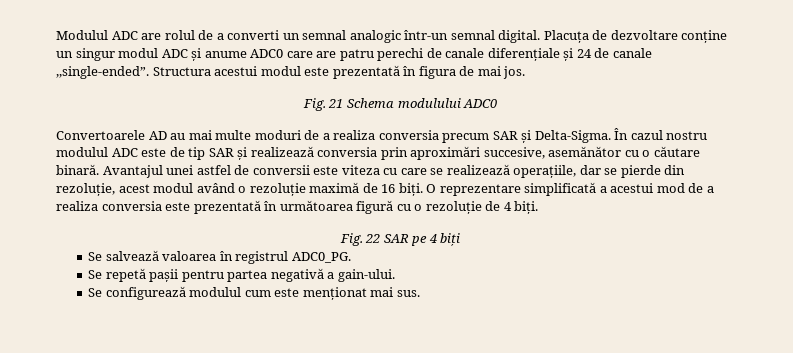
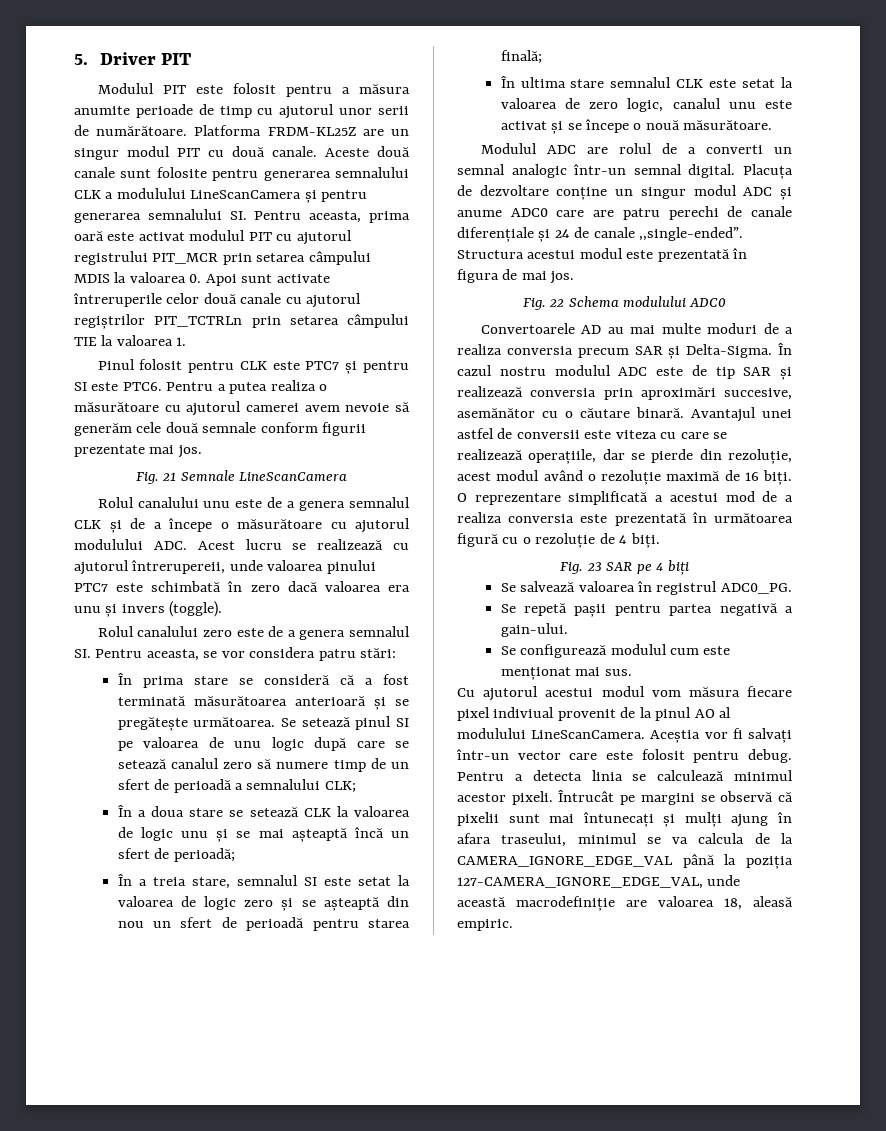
(56, 35) none -> [74,52,192,65] [97,83,410,97] [74,104,409,119] [74,125,409,136] [74,146,410,160] [74,167,409,181] [74,188,368,203] [74,209,411,223] [74,230,352,245] [74,251,371,265] [74,272,330,286] [74,293,362,308] [74,314,409,329] [74,335,187,346] [97,359,409,374] [74,380,328,394] [74,401,410,416] [74,422,367,436] [74,445,202,458] [135,470,348,484] [97,497,410,511] [74,518,410,533] [74,539,409,550] [74,560,376,575] [74,581,410,592] [74,601,223,617] [97,626,410,640] [74,647,397,661] [117,673,409,688] [117,696,409,710] [117,716,409,731] [117,737,410,751] [117,758,409,772] [117,779,356,793] [117,805,411,817] [117,827,410,842] [117,848,235,862] [117,874,411,889] [117,896,409,911] [117,917,410,931] [500,50,542,64] [500,76,793,88] [500,98,792,112] [500,119,773,134] 5. Driver PIT // Modulul PIT este folosit pentru a măsura anumite perioade de timp cu ajutorul unor serii de numărătoare. Platforma FRDM-KL25Z are un singur modul PIT cu două canale. Aceste două canale sunt folosite pentru generarea semnalului CLK a modulului LineScanCamera și pentru generarea semnalului SI. Pentru aceasta, prima oară este activat modulul PIT cu ajutorul registrului PIT_MCR prin setarea câmpului MDIS la valoarea 0. Apoi sunt activate întreruperile celor două canale cu ajutorul regiștrilor PIT_TCTRLn prin setarea câmpului TIE la valoarea 1. // Pinul folosit pentru CLK este PTC7 și pentru SI este PTC6. Pentru a putea realiza o măsurătoare cu ajutorul camerei avem nevoie să generăm cele două semnale conform figurii prezentate mai jos. // Fig. 21 Semnale LineScanCamera // Rolul canalului unu este de a genera semnalul CLK și de a începe o măsurătoare cu ajutorul modulului ADC. Acest lucru se realizează cu ajutorul întrerupereii, unde valoarea pinului PTC7 este schimbată în zero dacă valoarea era unu și invers (toggle). // Rolul canalului zero este de a genera semnalul SI. Pentru aceasta, se vor considera patru stări: // În prima stare se consideră că a fost terminată măsurătoarea anterioară și se pregătește următoarea. Se setează pinul SI pe valoarea de unu logic după care se setează canalul zero să numere timp de un sfert de perioadă a semnalului CLK; // În a doua stare se setează CLK la valoarea de logic unu și se mai așteaptă încă un sfert de perioadă; // În a treia stare, semnalul SI este setat la valoarea de logic zero și se așteaptă din nou un sfert de perioadă pentru starea finală; // În ultima stare semnalul CLK este setat la valoarea de zero logic, canalul unu este activat și se începe o nouă măsurătoare. //
[328,99,344,108] 21 -> [549,299,565,308] 22
[365,234,381,243] 22 -> [586,562,602,572] 23
(420, 293) none -> [457,686,792,701] [457,707,732,721] [457,728,792,743] [457,749,792,763] [457,770,793,781] [457,790,793,805] [457,812,792,827] [457,833,793,847] [457,854,793,869] [457,875,741,889] [457,896,793,911] [457,919,513,931] // Cu ajutorul acestui modul vom măsura fiecare pixel indiviual provenit de la pinul AO al modulului LineScanCamera. Aceștia vor fi salvați într-un vector care este folosit pentru debug. Pentru a detecta linia se calculează minimul acestor pixeli. Întrucât pe margini se observă că pixelii sunt mai întunecați și mulți ajung în afara traseului, minimul se va calcula de la CAMERA_IGNORE_EDGE_VAL până la poziția 127-CAMERA_IGNORE_EDGE_VAL, unde această macrodefiniție are valoarea 18, aleasă empiric.

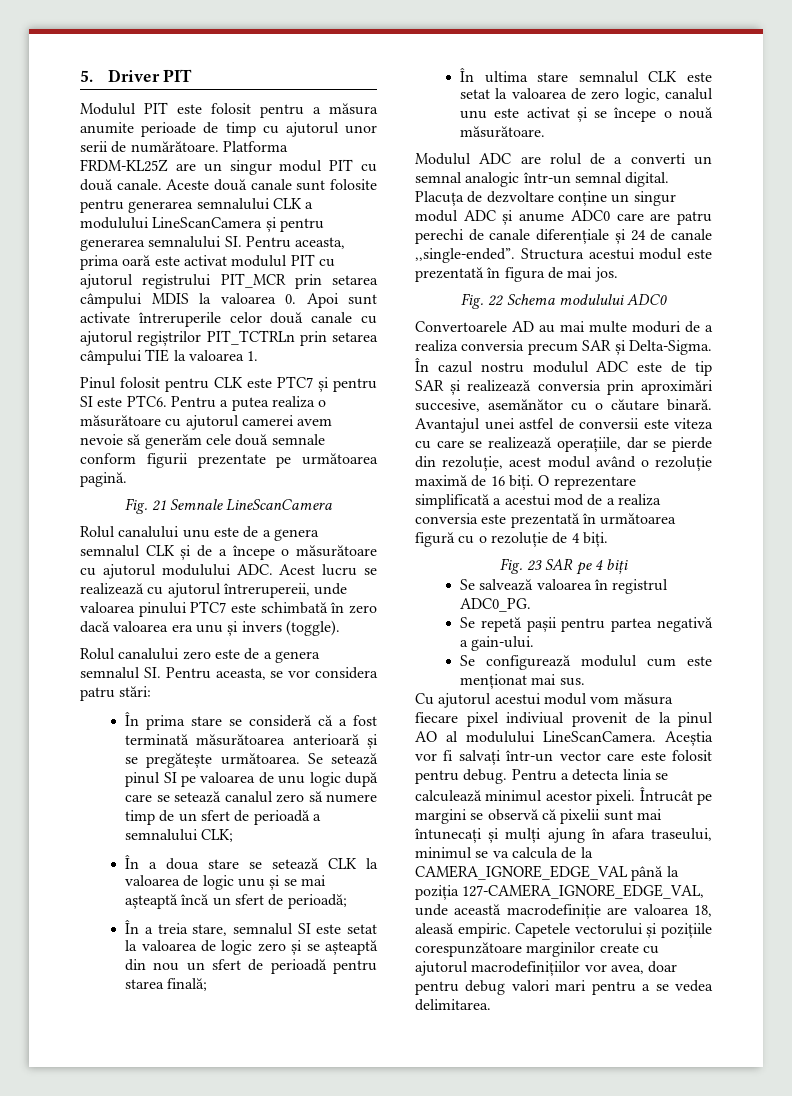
[149,445,202,458] mai jos. -> [276,453,378,468] [80,472,127,487] pe următoarea pagină.
(513, 925) none -> [515,923,712,938] [415,942,659,957] [415,961,678,976] [415,980,713,995] [415,999,491,1011] Capetele vectorului și pozițiile corespunzătoare marginilor create cu ajutorul macrodefinițiilor vor avea, doar pentru debug valori mari pentru a se vedea delimitarea.

